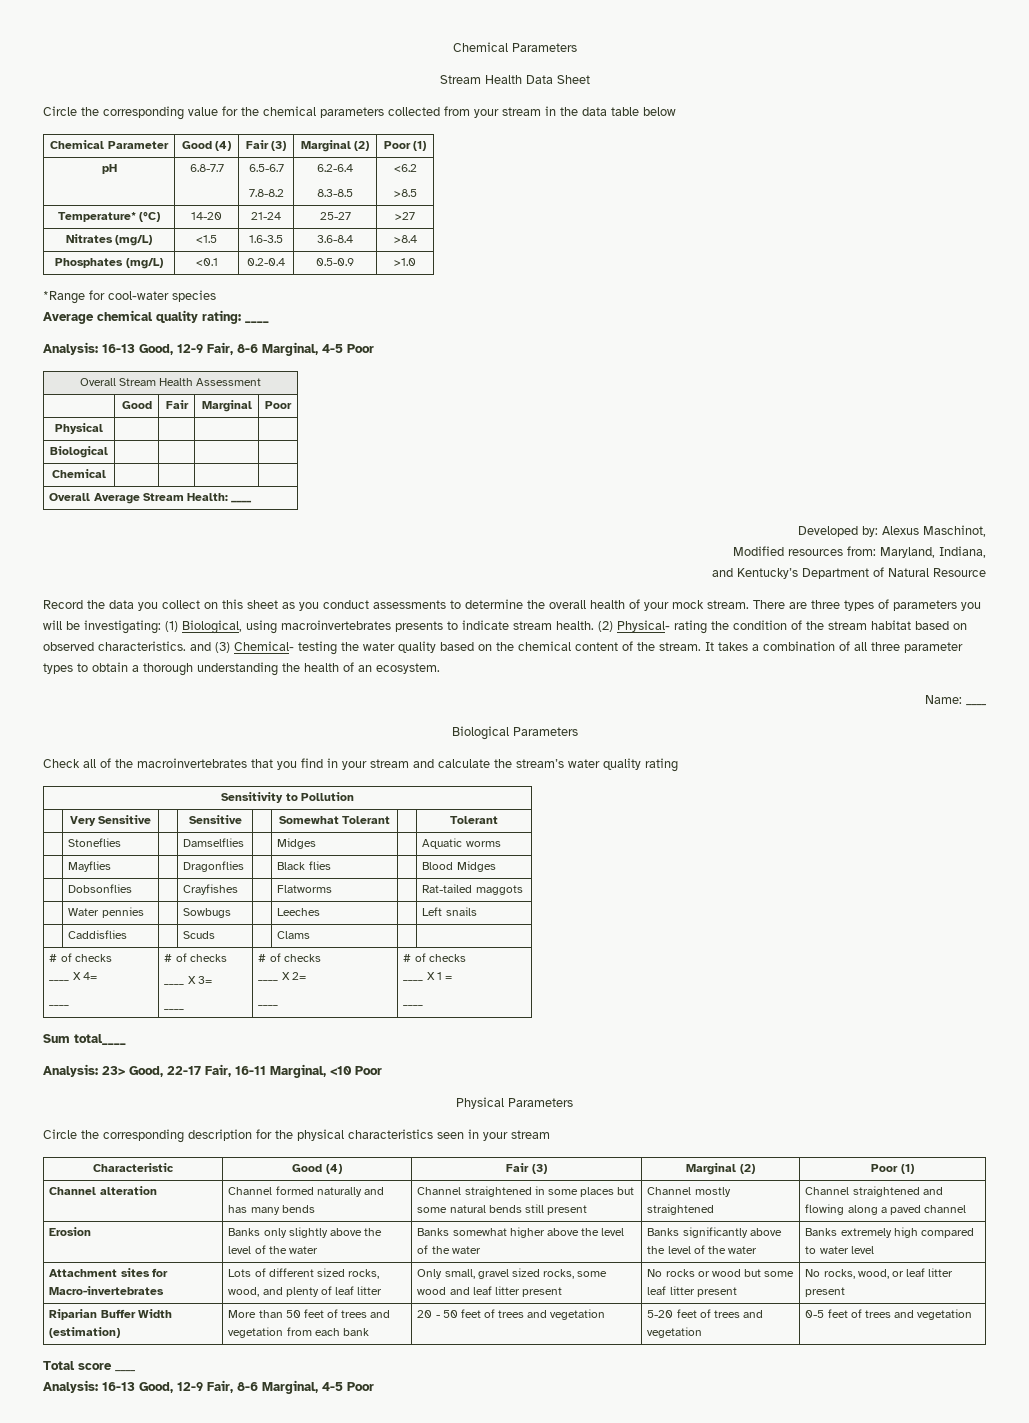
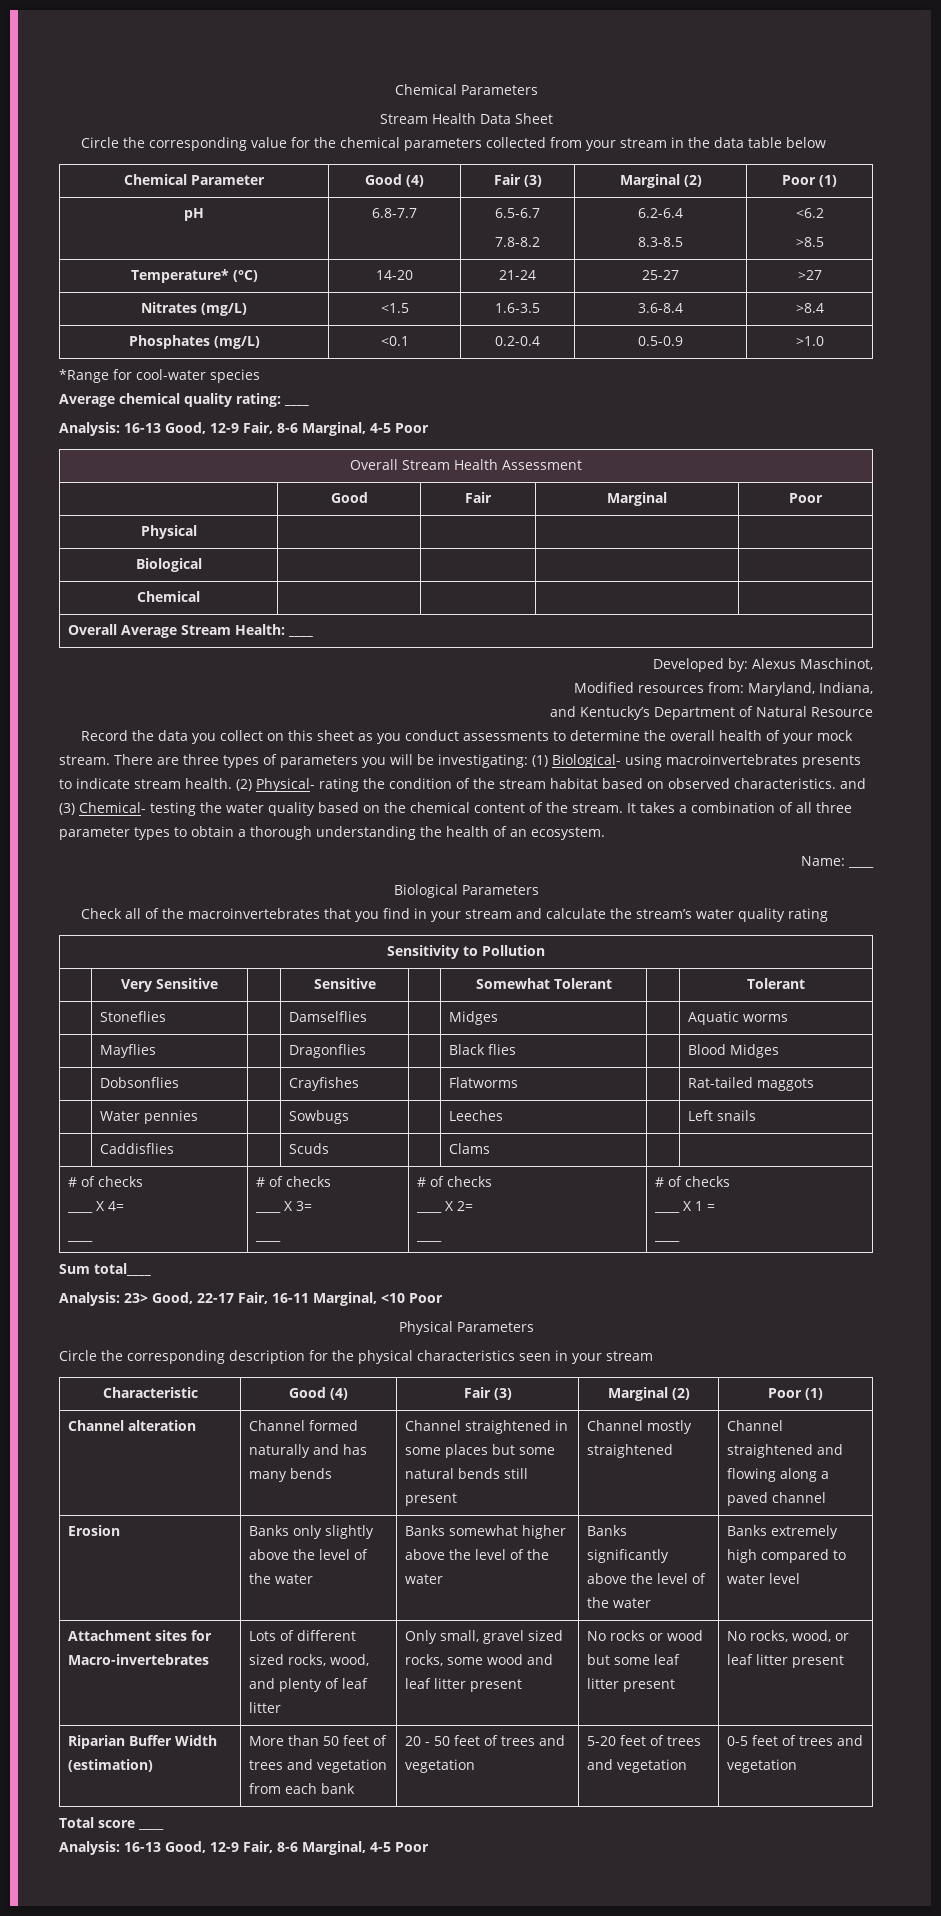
[182,620,242,634] Biological, -> [552,754,621,768] Biological-

